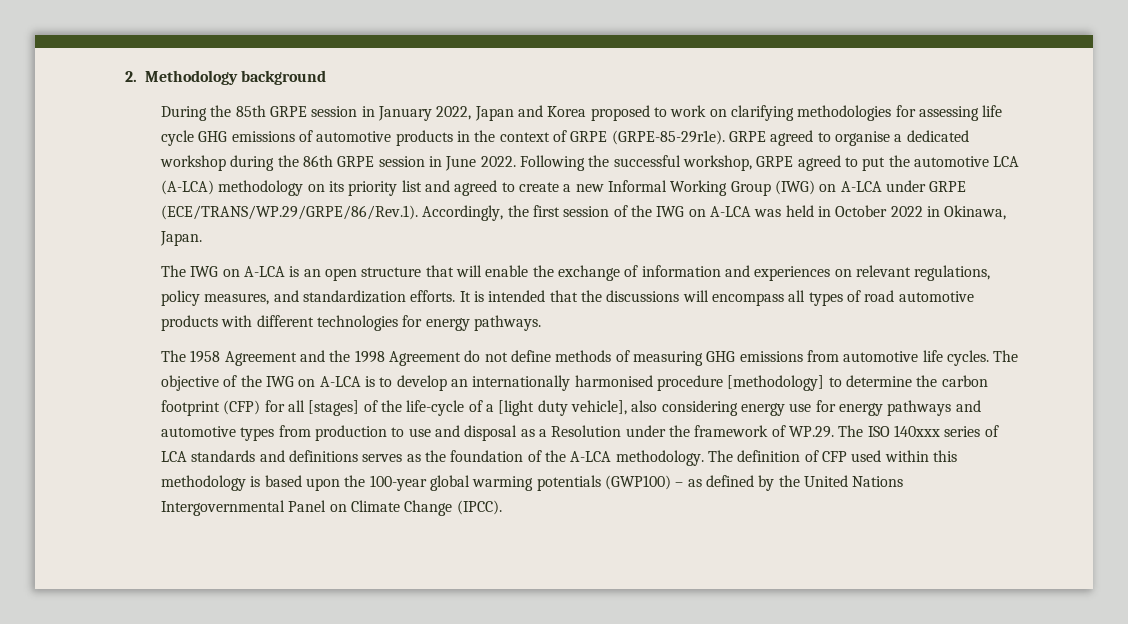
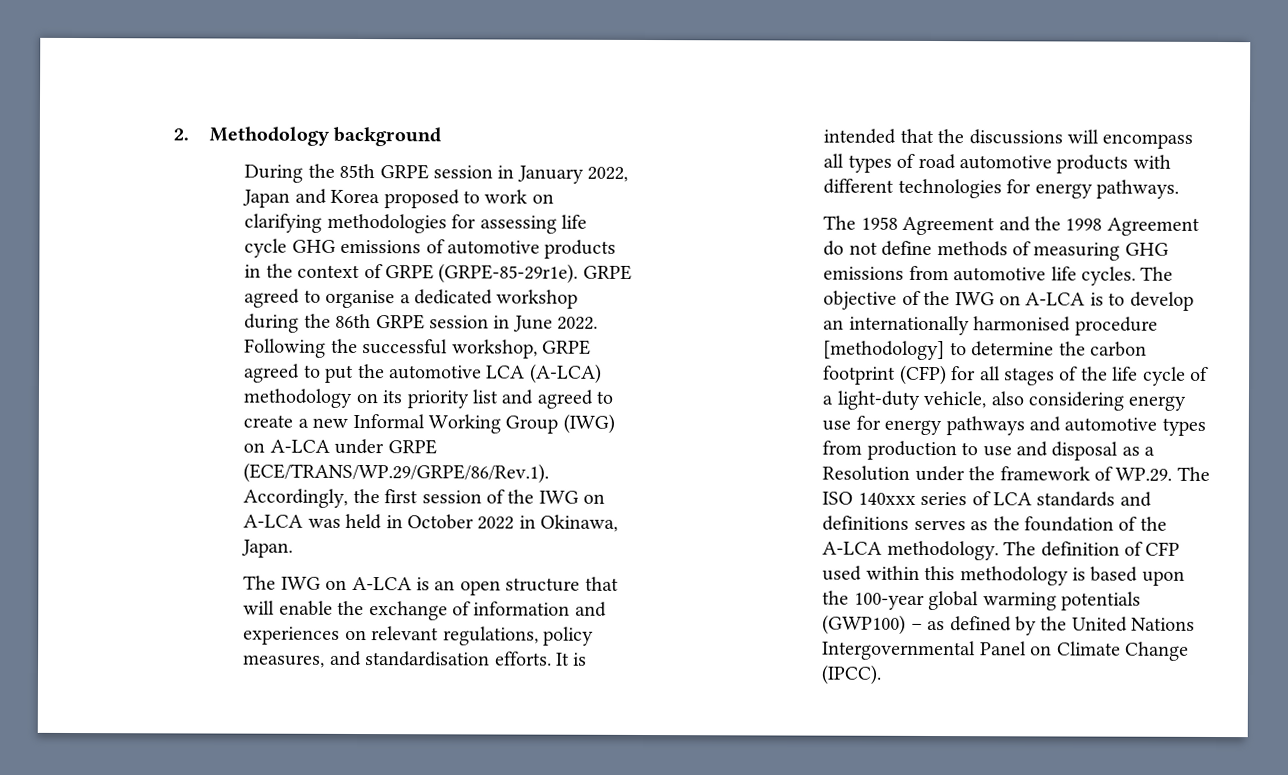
[303,290,407,303] standardization -> [365,651,491,667] standardisation
[308,400,627,416] [stages] of the life-cycle of a [light duty vehicle], -> [1004,366,1210,386] [822,390,987,410] stages of the life cycle of a light-duty vehicle,

